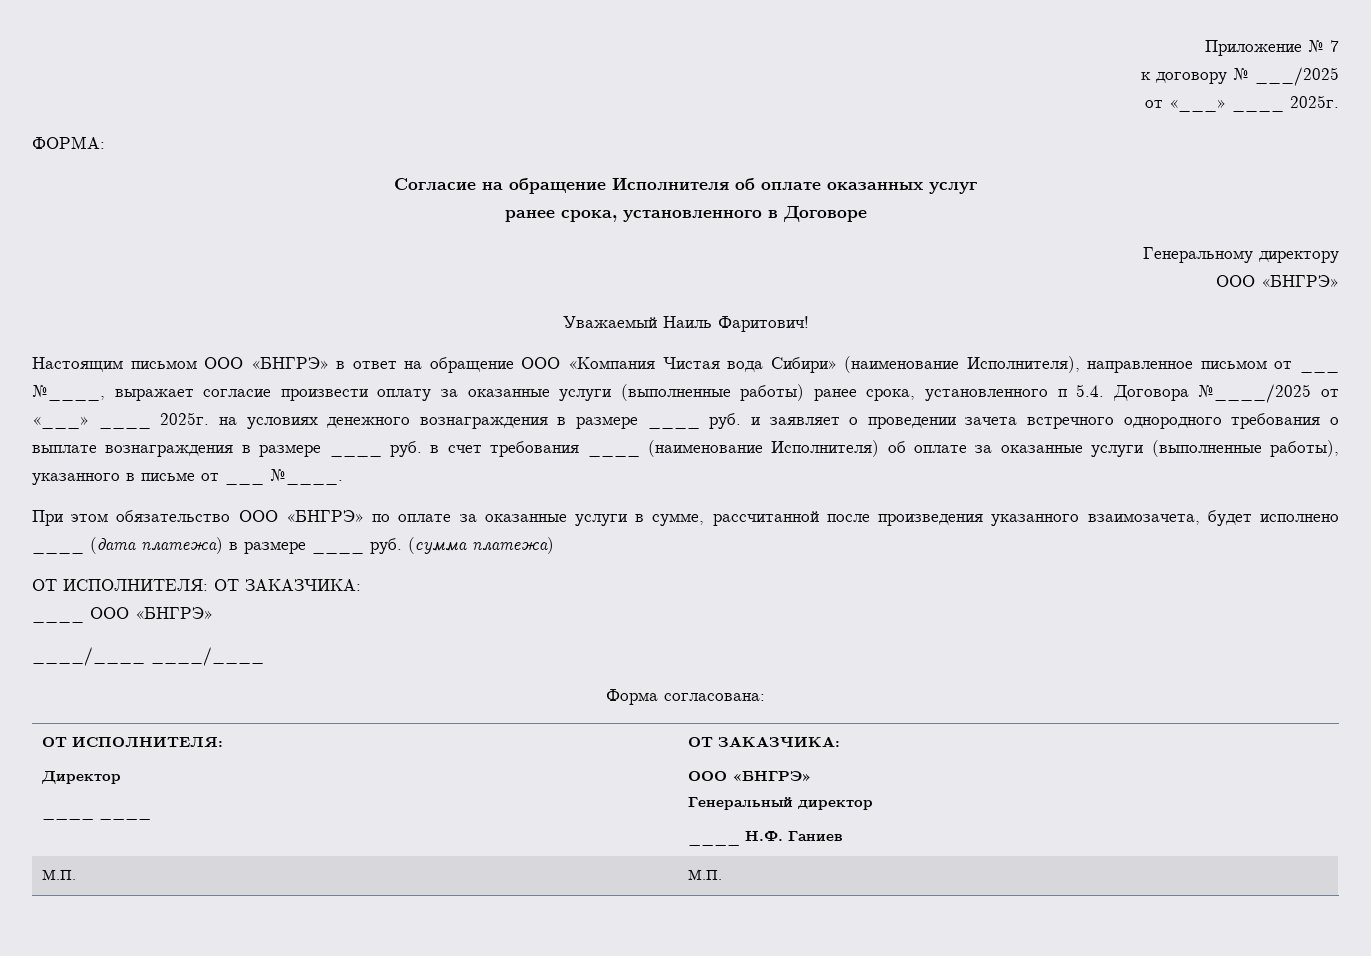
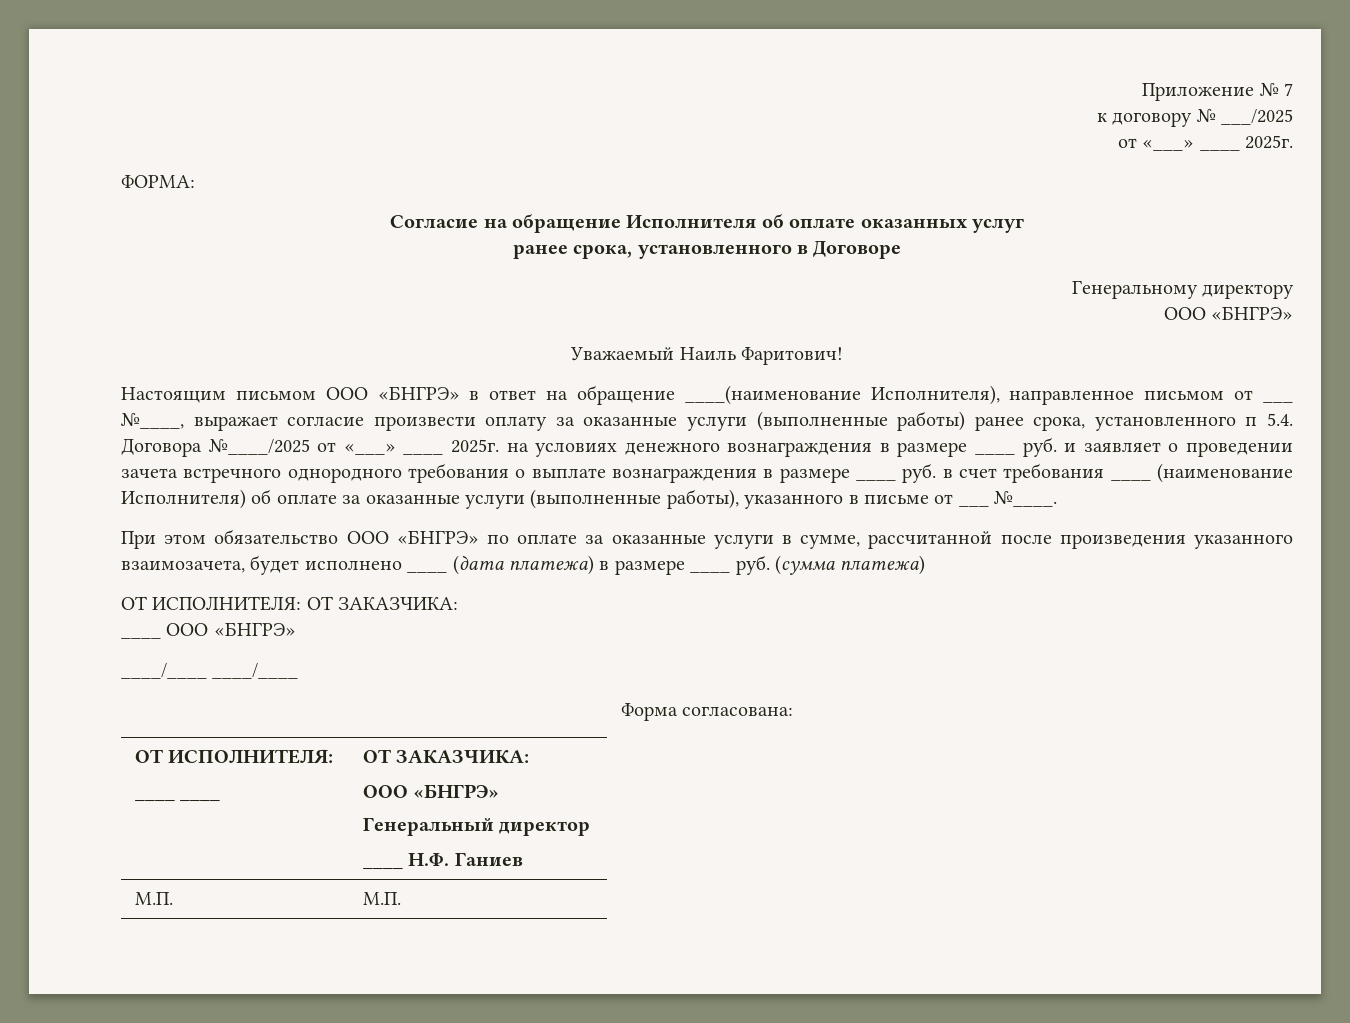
[521,356,960,373] ООО «Компания Чистая вода Сибири» (наименование -> [684,385,861,405] ____(наименование
[40,771,121,784] // Директор -> (334, 756) none

